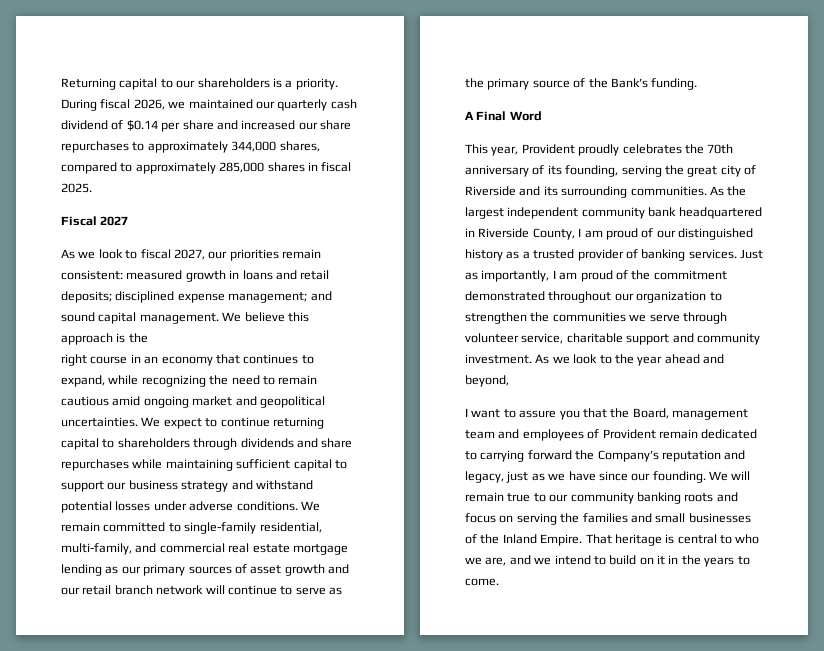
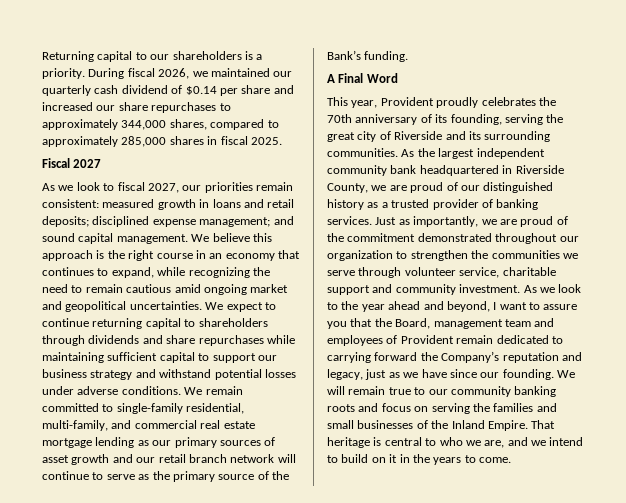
(148, 338) // -> (125, 254) none
[578,228,603,238] I am -> [371,185,407,191] we are
[552,270,578,280] I am -> [481,219,517,225] we are
(509, 381) // -> (490, 306) none

